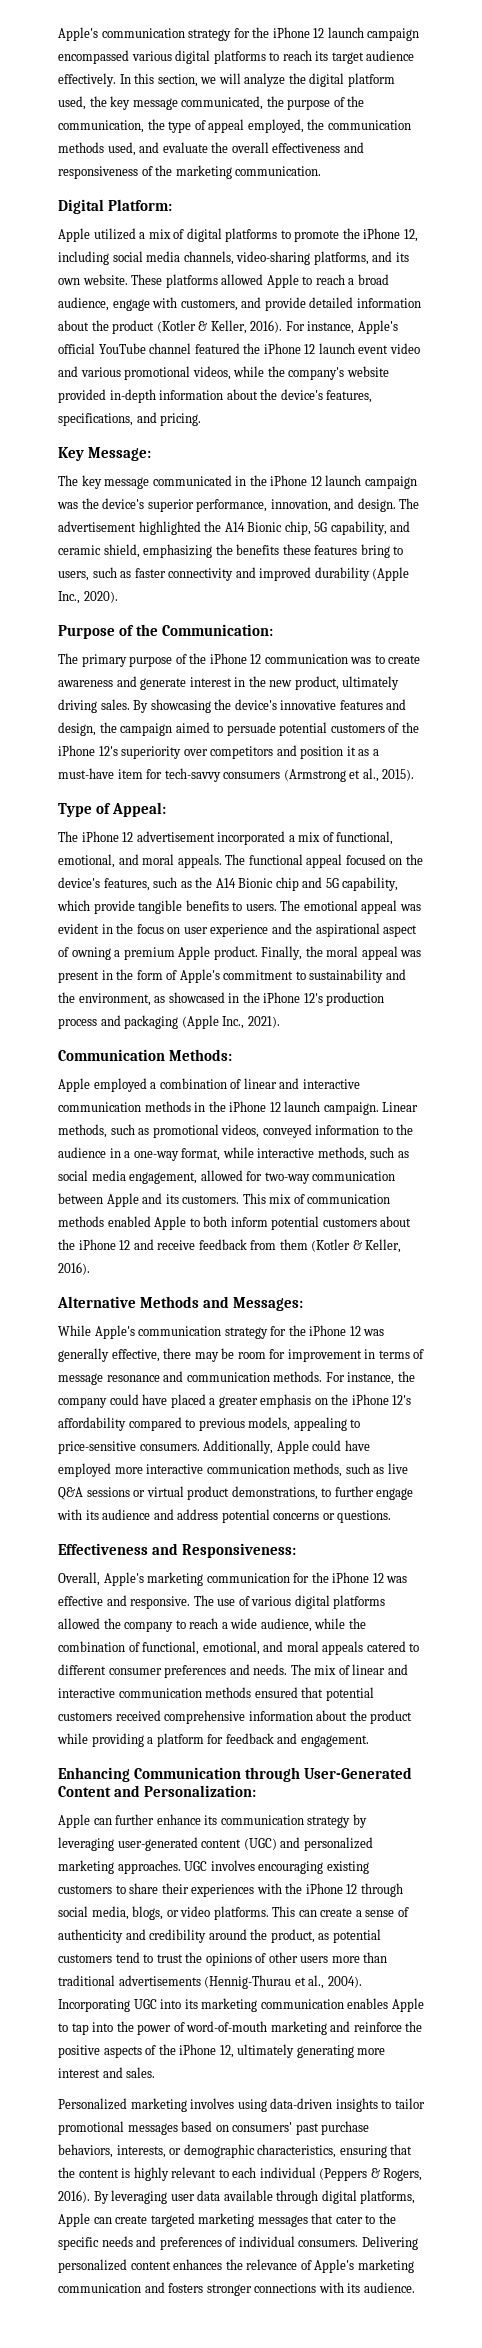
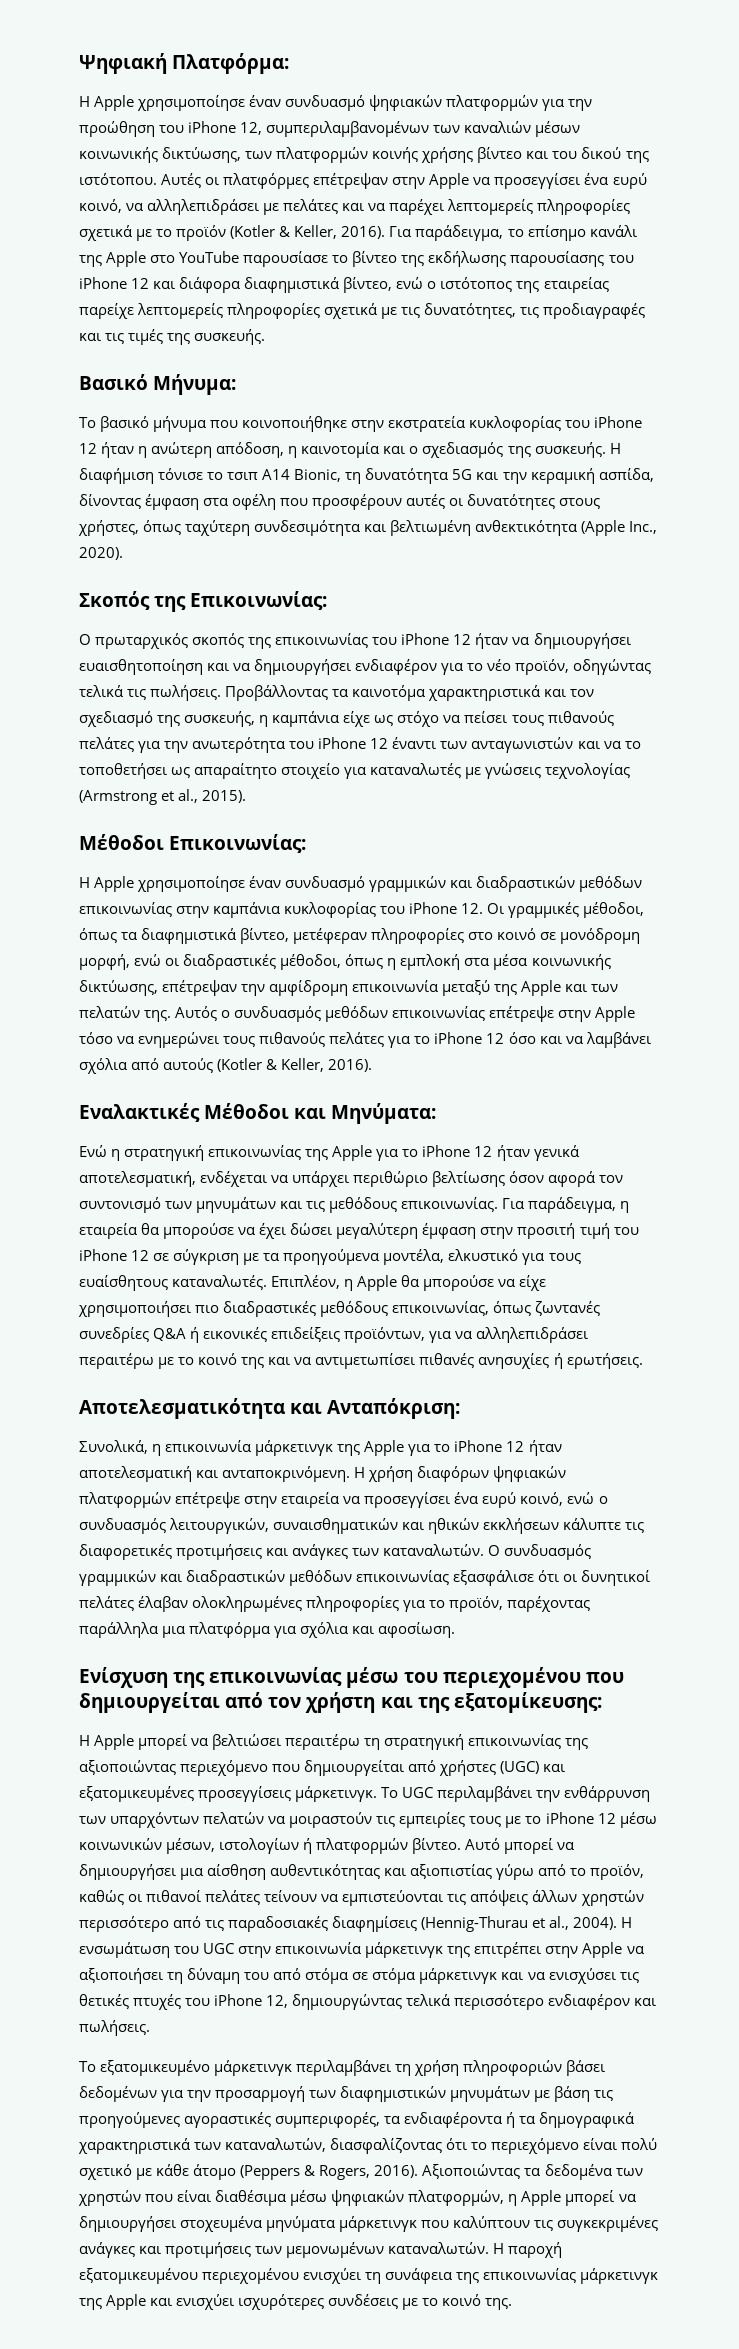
[58,27,420,41] [58,50,415,64] [58,73,395,87] [58,96,365,110] [58,119,411,133] [58,142,364,156] [58,165,322,179] [58,199,172,214] [58,228,418,242] [58,251,409,265] [58,274,389,288] [58,297,421,311] [58,320,398,334] [58,343,420,354] [58,366,389,380] [58,389,373,403] [58,412,202,426] [58,447,151,461] [58,475,417,489] [57,498,420,512] [58,521,411,535] [58,544,404,558] [58,567,410,581] [58,591,118,604] [58,624,273,639] [58,653,421,667] [58,676,400,690] [58,699,407,713] [58,722,419,736] [58,745,379,759] [58,768,415,782] [58,802,166,817] [58,831,394,845] [58,854,423,868] [58,877,399,891] [57,900,421,914] [58,923,418,937] [58,946,422,960] [58,969,406,983] [58,992,385,1006] [58,1015,280,1029] [58,1049,232,1061] [58,1078,360,1092] [58,1101,419,1115] [58,1124,414,1138] [58,1147,409,1161] [58,1170,396,1184] [58,1193,391,1207] [58,1216,412,1230] [58,1239,402,1253] [58,1262,90,1275] [57,1296,303,1311] [58,1325,385,1339] [58,1348,425,1362] [58,1371,415,1385] [58,1394,412,1408] [58,1417,361,1431] [58,1440,370,1454] [58,1463,408,1477] [58,1486,414,1500] [57,1509,392,1523] [58,1543,296,1558] [58,1572,408,1586] [58,1595,386,1609] [58,1618,366,1632] [58,1641,420,1655] [58,1664,408,1678] [58,1687,374,1701] [58,1710,413,1724] [57,1733,369,1747] [58,1767,412,1782] [58,1785,256,1797] [58,1814,367,1828] [58,1837,373,1851] [58,1860,369,1874] [58,1883,403,1897] [58,1906,409,1920] [58,1929,381,1943] [58,1952,388,1966] [58,1975,362,1989] [58,1998,424,2012] [58,2021,423,2035] [58,2044,386,2058] [58,2067,156,2078] [58,2098,425,2112] [58,2121,370,2135] [58,2144,413,2158] [58,2167,423,2181] [58,2190,416,2204] [58,2213,396,2227] [58,2236,418,2250] [58,2259,414,2273] [58,2282,415,2296] Apple's communication strategy for the iPhone 12 launch campaign encompassed various digital platforms to reach its target audience effectively. In this section, we will analyze the digital platform used, the key message communicated, the purpose of the communication, the type of appeal employed, the communication methods used, and evaluate the overall effectiveness and responsiveness of the marketing communication. // Digital Platform: // Apple utilized a mix of digital platforms to promote the iPhone 12, including social media channels, video-sharing platforms, and its own website. These platforms allowed Apple to reach a broad audience, engage with customers, and provide detailed information about the product (Kotler & Keller, 2016). For instance, Apple's official YouTube channel featured the iPhone 12 launch event video and various promotional videos, while the company's website provided in-depth information about the device's features, specifications, and pricing. // Key Message: // The key message communicated in the iPhone 12 launch campaign was the device's superior performance, innovation, and design. The advertisement highlighted the A14 Bionic chip, 5G capability, and ceramic shield, emphasizing the benefits these features bring to users, such as faster connectivity and improved durability (Apple Inc., 2020). // Purpose of the Communication: // The primary purpose of the iPhone 12 communication was to create awareness and generate interest in the new product, ultimately driving sales. By showcasing the device's innovative features and design, the campaign aimed to persuade potential customers of the iPhone 12's superiority over competitors and position it as a must-have item for tech-savvy consumers (Armstrong et al., 2015). // Type of Appeal: // The iPhone 12 advertisement incorporated a mix of functional, emotional, and moral appeals. The functional appeal focused on the device's features, such as the A14 Bionic chip and 5G capability, which provide tangible benefits to users. The emotional appeal was evident in the focus on user experience and the aspirational aspect of owning a premium Apple product. Finally, the moral appeal was present in the form of Apple's commitment to sustainability and the environment, as showcased in the iPhone 12's production process and packaging (Apple Inc., 2021). // Communication Methods: // Apple employed a combination of linear and interactive communication methods in the iPhone 12 launch campaign. Linear methods, such as promotional videos, conveyed information to the audience in a one-way format, while interactive methods, such as social media engagement, allowed for two-way communication between Apple and its customers. This mix of communication methods enabled Apple to both inform potential customers about the iPhone 12 and receive feedback from them (Kotler & Keller, 2016). // Alternative Methods and Messages: // While Apple's communication strategy for the iPhone 12 was generally effective, there may be room for improvement in terms of message resonance and communication methods. For instance, the company could have placed a greater emphasis on the iPhone 12's affordability compared to previous models, appealing to price-sensitive consumers. Additionally, Apple could have employed more interactive communication methods, such as live Q&A sessions or virtual product demonstrations, to further engage with its audience and address potential concerns or questions. // Effectiveness and Responsiveness: // Overall, Apple's marketing communication for the iPhone 12 was effective and responsive. The use of various digital platforms allowed the company to reach a wide audience, while the combination of functional, emotional, and moral appeals catered to different consumer preferences and needs. The mix of linear and interactive communication methods ensured that potential customers received comprehensive information about the product while providing a platform for feedback and engagement. // Enhancing Communication through User-Generated Content and Personalization: // Apple can further enhance its communication strategy by leveraging user-generated content (UGC) and personalized marketing approaches. UGC involves encouraging existing customers to share their experiences with the iPhone 12 through social media, blogs, or video platforms. This can create a sense of authenticity and credibility around the product, as potential customers tend to trust the opinions of other users more than traditional advertisements (Hennig-Thurau et al., 2004). Incorporating UGC into its marketing communication enables Apple to tap into the power of word-of-mouth marketing and reinforce the positive aspects of the iPhone 12, ultimately generating more interest and sales. // Personalized marketing involves using data-driven insights to tailor promotional messages based on consumers' past purchase behaviors, interests, or demographic characteristics, ensuring that the content is highly relevant to each individual (Peppers & Rogers, 2016). By leveraging user data available through digital platforms, Apple can create targeted marketing messages that cater to the specific needs and preferences of individual consumers. Delivering personalized content enhances the relevance of Apple's marketing communication and fosters stronger connections with its audience. -> [79,53,290,74] [79,95,593,111] [79,121,581,137] [79,147,649,163] [79,173,647,189] [79,199,631,215] [79,225,637,241] [79,251,634,267] [79,277,609,293] [79,303,646,319] [79,329,266,345] [79,374,237,395] [79,416,643,432] [79,442,621,458] [79,468,654,484] [79,494,601,510] [78,520,658,536] [79,547,123,560] [79,591,328,612] [79,633,631,649] [79,659,652,675] [79,685,595,701] [79,711,614,727] [79,737,641,753] [79,763,631,779] [79,789,247,805] [79,834,307,853] [79,876,643,892] [79,902,645,918] [79,928,641,944] [79,954,611,970] [79,980,619,996] [79,1006,636,1022] [79,1032,651,1048] [79,1058,373,1074] [79,1103,437,1124] [79,1145,579,1161] [79,1171,624,1187] [79,1197,630,1213] [79,1223,639,1239] [79,1249,581,1265] [79,1275,547,1291] [78,1301,601,1317] [79,1327,589,1343] [79,1353,643,1369] [79,1398,461,1419] [79,1440,562,1456] [79,1466,567,1482] [79,1492,608,1508] [79,1518,645,1534] [79,1544,592,1560] [79,1570,651,1586] [79,1596,591,1612] [79,1622,456,1638] [79,1667,624,1688] [79,1692,602,1713] [79,1734,589,1750] [79,1760,566,1776] [79,1786,651,1802] [79,1812,657,1828] [79,1838,575,1854] [79,1864,645,1880] [79,1890,644,1906] [79,1916,633,1932] [79,1942,644,1958] [79,1968,639,1984] [79,1994,657,2010] [79,2020,150,2036] [79,2060,606,2076] [79,2086,614,2102] [79,2112,635,2128] [78,2138,658,2154] [79,2164,643,2180] [78,2190,636,2206] [79,2216,659,2232] [79,2242,563,2258] [79,2268,659,2284] [79,2294,513,2310] Ψηφιακή Πλατφόρμα: // Η Apple χρησιμοποίησε έναν συνδυασμό ψηφιακών πλατφορμών για την προώθηση του iPhone 12, συμπεριλαμβανομένων των καναλιών μέσων κοινωνικής δικτύωσης, των πλατφορμών κοινής χρήσης βίντεο και του δικού της ιστότοπου. Αυτές οι πλατφόρμες επέτρεψαν στην Apple να προσεγγίσει ένα ευρύ κοινό, να αλληλεπιδράσει με πελάτες και να παρέχει λεπτομερείς πληροφορίες σχετικά με το προϊόν (Kotler & Keller, 2016). Για παράδειγμα, το επίσημο κανάλι της Apple στο YouTube παρουσίασε το βίντεο της εκδήλωσης παρουσίασης του iPhone 12 και διάφορα διαφημιστικά βίντεο, ενώ ο ιστότοπος της εταιρείας παρείχε λεπτομερείς πληροφορίες σχετικά με τις δυνατότητες, τις προδιαγραφές και τις τιμές της συσκευής. // Βασικό Μήνυμα: // Το βασικό μήνυμα που κοινοποιήθηκε στην εκστρατεία κυκλοφορίας του iPhone 12 ήταν η ανώτερη απόδοση, η καινοτομία και ο σχεδιασμός της συσκευής. Η διαφήμιση τόνισε το τσιπ A14 Bionic, τη δυνατότητα 5G και την κεραμική ασπίδα, δίνοντας έμφαση στα οφέλη που προσφέρουν αυτές οι δυνατότητες στους χρήστες, όπως ταχύτερη συνδεσιμότητα και βελτιωμένη ανθεκτικότητα (Apple Inc., 2020). // Σκοπός της Επικοινωνίας: // Ο πρωταρχικός σκοπός της επικοινωνίας του iPhone 12 ήταν να δημιουργήσει ευαισθητοποίηση και να δημιουργήσει ενδιαφέρον για το νέο προϊόν, οδηγώντας τελικά τις πωλήσεις. Προβάλλοντας τα καινοτόμα χαρακτηριστικά και τον σχεδιασμό της συσκευής, η καμπάνια είχε ως στόχο να πείσει τους πιθανούς πελάτες για την ανωτερότητα του iPhone 12 έναντι των ανταγωνιστών και να το τοποθετήσει ως απαραίτητο στοιχείο για καταναλωτές με γνώσεις τεχνολογίας (Armstrong et al., 2015). // Μέθοδοι Επικοινωνίας: // Η Apple χρησιμοποίησε έναν συνδυασμό γραμμικών και διαδραστικών μεθόδων επικοινωνίας στην καμπάνια κυκλοφορίας του iPhone 12. Οι γραμμικές μέθοδοι, όπως τα διαφημιστικά βίντεο, μετέφεραν πληροφορίες στο κοινό σε μονόδρομη μορφή, ενώ οι διαδραστικές μέθοδοι, όπως η εμπλοκή στα μέσα κοινωνικής δικτύωσης, επέτρεψαν την αμφίδρομη επικοινωνία μεταξύ της Apple και των πελατών της. Αυτός ο συνδυασμός μεθόδων επικοινωνίας επέτρεψε στην Apple τόσο να ενημερώνει τους πιθανούς πελάτες για το iPhone 12 όσο και να λαμβάνει σχόλια από αυτούς (Kotler & Keller, 2016). // Εναλακτικές Μέθοδοι και Μηνύματα: // Ενώ η στρατηγική επικοινωνίας της Apple για το iPhone 12 ήταν γενικά αποτελεσματική, ενδέχεται να υπάρχει περιθώριο βελτίωσης όσον αφορά τον συντονισμό των μηνυμάτων και τις μεθόδους επικοινωνίας. Για παράδειγμα, η εταιρεία θα μπορούσε να έχει δώσει μεγαλύτερη έμφαση στην προσιτή τιμή του iPhone 12 σε σύγκριση με τα προηγούμενα μοντέλα, ελκυστικό για τους ευαίσθητους καταναλωτές. Επιπλέον, η Apple θα μπορούσε να είχε χρησιμοποιήσει πιο διαδραστικές μεθόδους επικοινωνίας, όπως ζωντανές συνεδρίες Q&A ή εικονικές επιδείξεις προϊόντων, για να αλληλεπιδράσει περαιτέρω με το κοινό της και να αντιμετωπίσει πιθανές ανησυχίες ή ερωτήσεις. // Αποτελεσματικότητα και Ανταπόκριση: // Συνολικά, η επικοινωνία μάρκετινγκ της Apple για το iPhone 12 ήταν αποτελεσματική και ανταποκρινόμενη. Η χρήση διαφόρων ψηφιακών πλατφορμών επέτρεψε στην εταιρεία να προσεγγίσει ένα ευρύ κοινό, ενώ ο συνδυασμός λειτουργικών, συναισθηματικών και ηθικών εκκλήσεων κάλυπτε τις διαφορετικές προτιμήσεις και ανάγκες των καταναλωτών. Ο συνδυασμός γραμμικών και διαδραστικών μεθόδων επικοινωνίας εξασφάλισε ότι οι δυνητικοί πελάτες έλαβαν ολοκληρωμένες πληροφορίες για το προϊόν, παρέχοντας παράλληλα μια πλατφόρμα για σχόλια και αφοσίωση. // Ενίσχυση της επικοινωνίας μέσω του περιεχομένου που δημιουργείται από τον χρήστη και της εξατομίκευσης: // Η Apple μπορεί να βελτιώσει περαιτέρω τη στρατηγική επικοινωνίας της αξιοποιώντας περιεχόμενο που δημιουργείται από χρήστες (UGC) και εξατομικευμένες προσεγγίσεις μάρκετινγκ. Το UGC περιλαμβάνει την ενθάρρυνση των υπαρχόντων πελατών να μοιραστούν τις εμπειρίες τους με το iPhone 12 μέσω κοινωνικών μέσων, ιστολογίων ή πλατφορμών βίντεο. Αυτό μπορεί να δημιουργήσει μια αίσθηση αυθεντικότητας και αξιοπιστίας γύρω από το προϊόν, καθώς οι πιθανοί πελάτες τείνουν να εμπιστεύονται τις απόψεις άλλων χρηστών περισσότερο από τις παραδοσιακές διαφημίσεις (Hennig-Thurau et al., 2004). Η ενσωμάτωση του UGC στην επικοινωνία μάρκετινγκ της επιτρέπει στην Apple να αξιοποιήσει τη δύναμη του από στόμα σε στόμα μάρκετινγκ και να ενισχύσει τις θετικές πτυχές του iPhone 12, δημιουργώντας τελικά περισσότερο ενδιαφέρον και πωλήσεις. // Το εξατομικευμένο μάρκετινγκ περιλαμβάνει τη χρήση πληροφοριών βάσει δεδομένων για την προσαρμογή των διαφημιστικών μηνυμάτων με βάση τις προηγούμενες αγοραστικές συμπεριφορές, τα ενδιαφέροντα ή τα δημογραφικά χαρακτηριστικά των καταναλωτών, διασφαλίζοντας ότι το περιεχόμενο είναι πολύ σχετικό με κάθε άτομο (Peppers & Rogers, 2016). Αξιοποιώντας τα δεδομένα των χρηστών που είναι διαθέσιμα μέσω ψηφιακών πλατφορμών, η Apple μπορεί να δημιουργήσει στοχευμένα μηνύματα μάρκετινγκ που καλύπτουν τις συγκεκριμένες ανάγκες και προτιμήσεις των μεμονωμένων καταναλωτών. Η παροχή εξατομικευμένου περιεχομένου ενισχύει τη συνάφεια της επικοινωνίας μάρκετινγκ της Apple και ενισχύει ισχυρότερες συνδέσεις με το κοινό της.

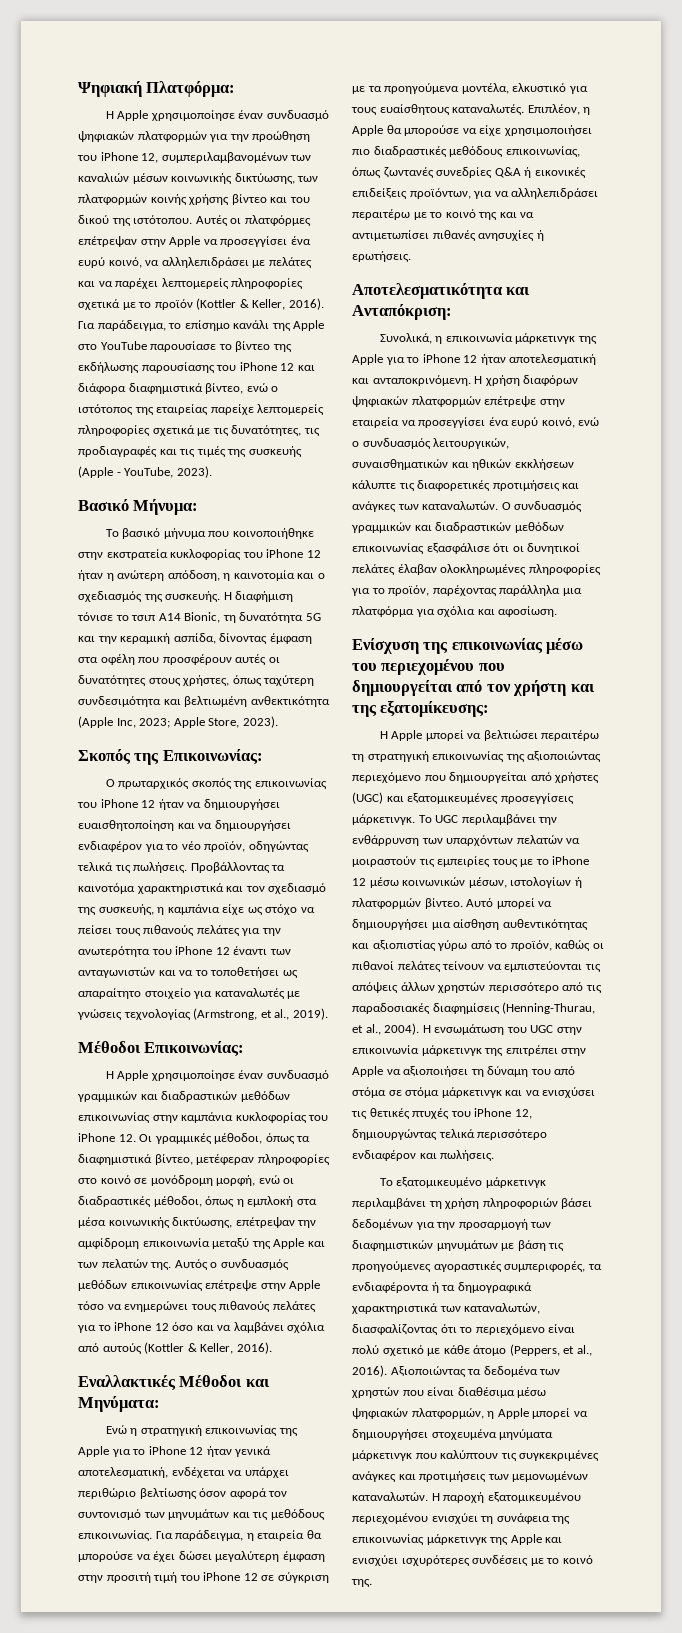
[230,225,276,239] (Kotler -> [196,298,237,310] (Kottler
[194,329,266,345] συσκευής. -> [248,446,302,457] [78,466,212,478] συσκευής (Apple - YouTube, 2023).
[629,521,658,534] [79,547,123,560] Inc., 2020). -> [116,716,278,728] Inc, 2023; Apple Store, 2023).
[79,789,247,805] (Armstrong et al., 2015). -> [193,1008,328,1020] (Armstrong, et al., 2019).
[217,1058,263,1072] (Kotler -> [144,1342,185,1354] (Kottler
[79,1103,200,1122] Εναλακτικές -> [78,1375,176,1391] Εναλλακτικές
[421,1916,529,1932] (Hennig-Thurau -> [502,1002,596,1014] (Henning-Thurau,
[240,2165,371,2180] (Peppers & Rogers, -> [509,1344,592,1356] (Peppers, et al.,

